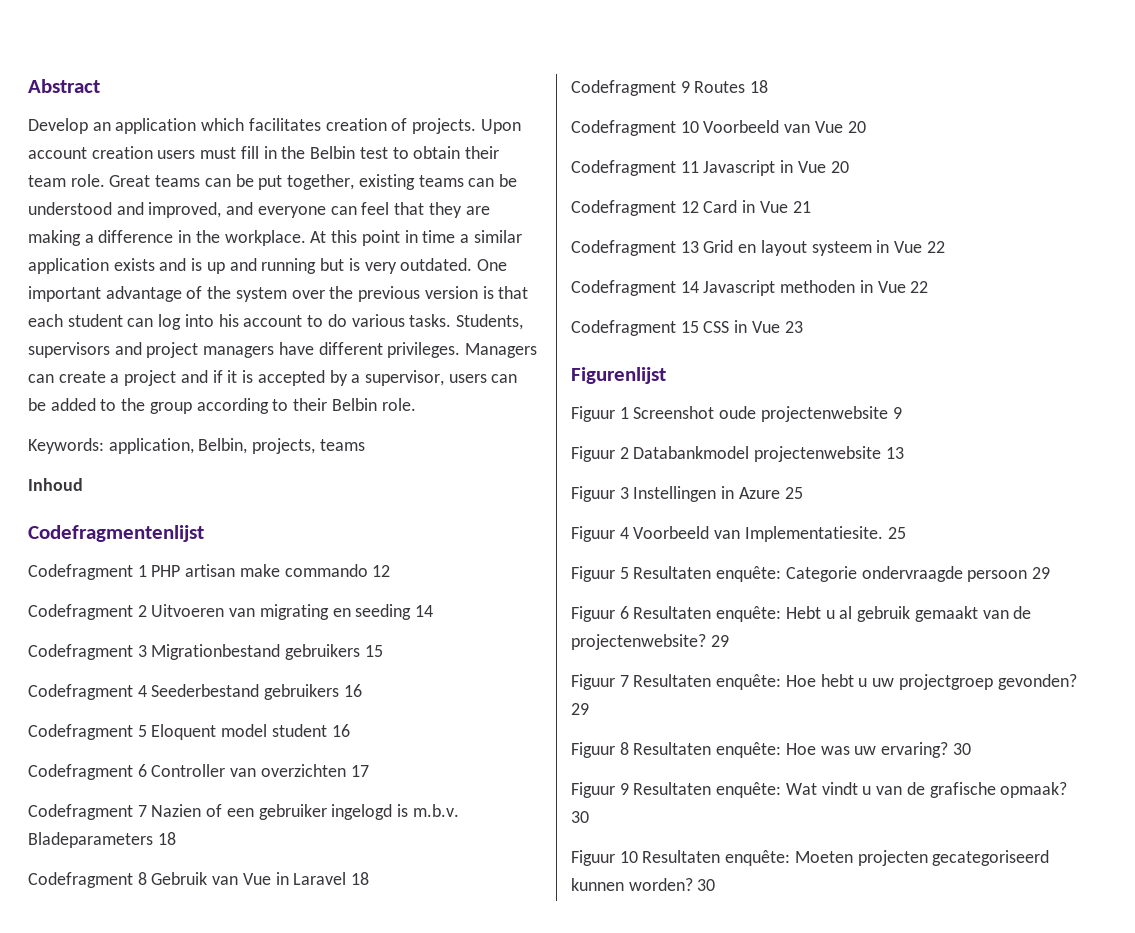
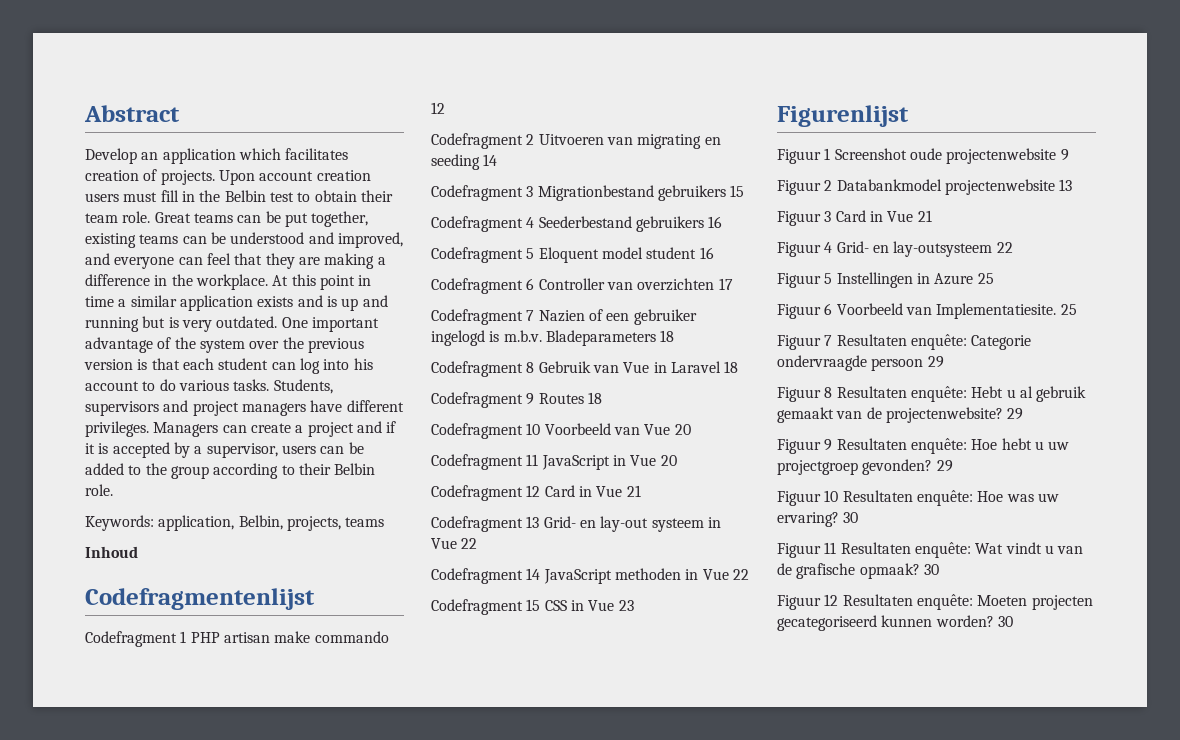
[703,160,776,176] Javascript -> [541,455,610,470] JavaScript
[703,240,807,256] Grid en layout -> [543,516,649,532] Grid- en lay-out
[703,280,776,296] Javascript -> [543,569,612,584] JavaScript
(629, 493) none -> [835,210,932,222] [777,241,1013,257] [777,273,833,288] Card in Vue 21 // Figuur 4 Grid- en lay-outsysteem 22 // Figuur 5
[619,527,629,539] 4 -> [824,303,833,315] 6
[619,567,629,579] 5 -> [824,335,833,346] 7
[619,606,629,619] 6 -> [824,387,833,398] 8
[619,675,629,687] 7 -> [824,439,833,451] 9
[619,742,629,755] 8 -> [824,490,839,502] 10
[619,783,629,795] 9 -> [824,542,837,554] 11
[619,851,638,863] 10 -> [824,594,839,606] 12

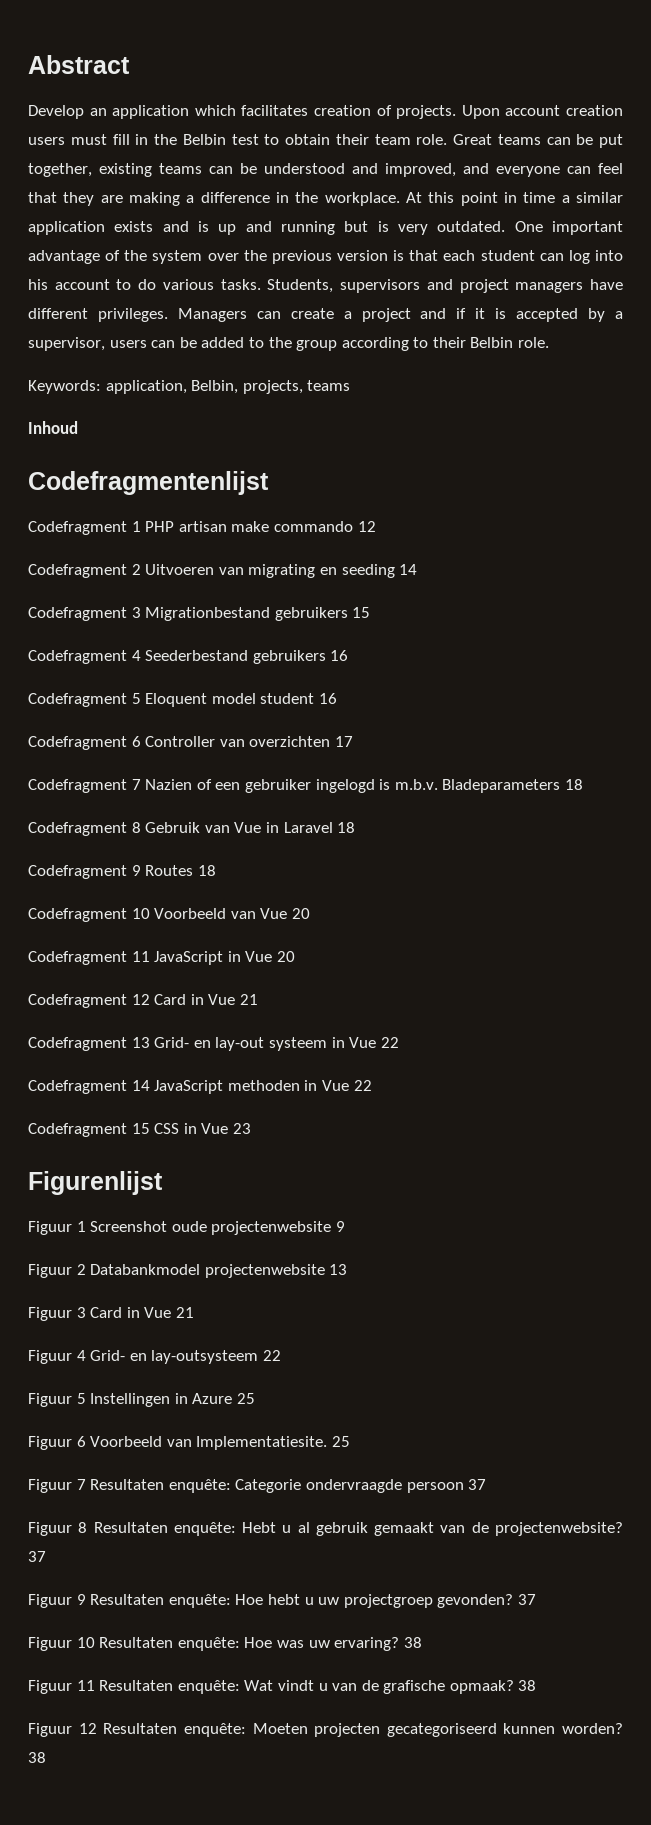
[927,356,944,368] 29 -> [468,1479,487,1490] 37
[1007,408,1024,420] 29 -> [28,1551,46,1562] 37
[936,460,953,472] 29 -> [517,1594,536,1605] 37
[843,512,859,523] 30 -> [403,1637,422,1648] 38
[923,564,939,575] 30 -> [518,1680,537,1691] 38
[997,616,1013,627] 30 -> [28,1752,46,1763] 38

